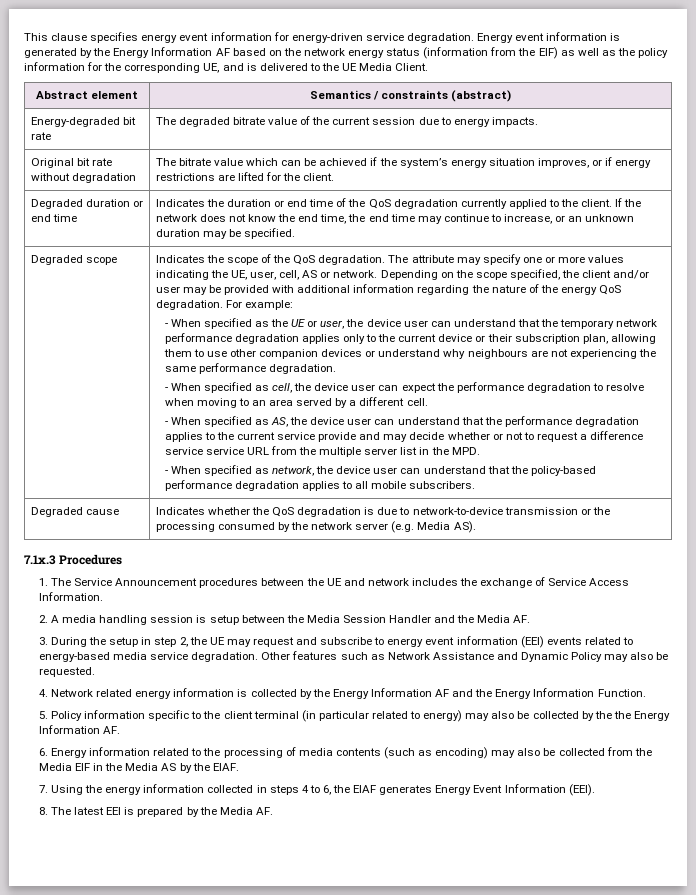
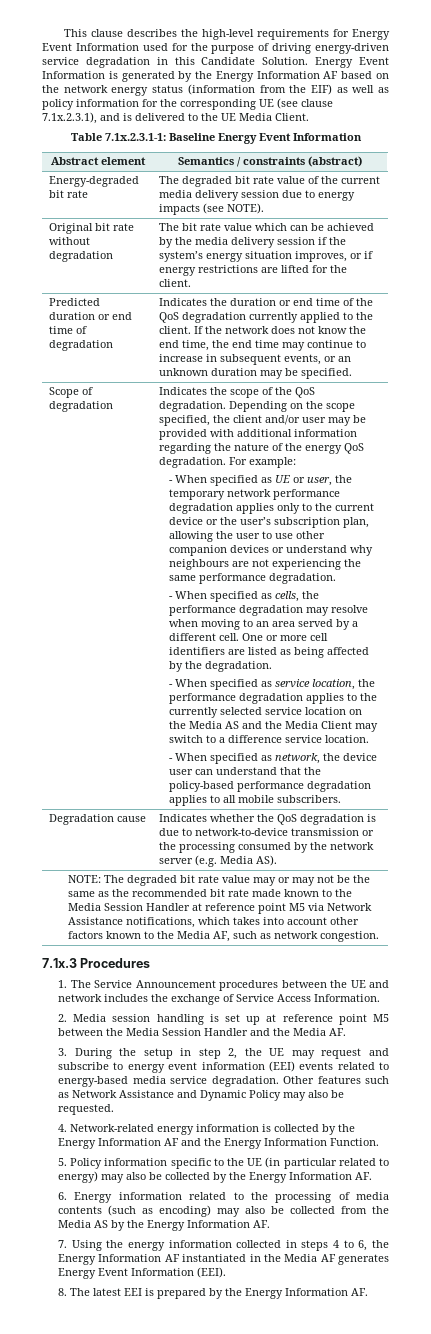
[90,32,608,43] specifies energy event information for energy-driven service degradation. Energy event information -> [126,29,390,40] [42,43,389,54] [42,57,389,68] [42,71,105,79] describes the high-level requirements for Energy Event Information used for the purpose of driving energy-driven service degradation in this Candidate Solution. Energy Event Information
[617,48,635,56] the -> (389, 90) none
[203,63,220,73] UE, -> [259,98,333,109] [42,112,97,124] UE (see clause 7.1x.2.3.1),
(429, 67) none -> [70,133,362,144] // Table 7.1x.2.3.1-1: Baseline Energy Event Information
[232,117,265,125] bitrate -> [234,176,274,184] bit rate
(371, 121) none -> [158,190,239,201] media delivery
[491,117,538,127] impacts. -> [158,203,264,215] impacts (see NOTE).
[178,158,211,166] bitrate -> [181,223,221,231] bit rate
(368, 162) none -> [158,237,315,248] by the media delivery session
[30,199,143,209] [30,214,77,222] Degraded duration or end time -> [48,298,100,306] [48,312,132,320] [48,326,87,334] [48,340,113,351] Predicted duration or end time of degradation
[504,214,553,224] increase, -> [158,354,321,365] increase in subsequent events,
[30,255,117,265] Degraded scope -> [48,387,93,398] [48,401,113,412] Scope of degradation
[388,254,625,265] [155,270,378,280] The attribute may specify one or more values indicating the UE, user, cell, AS or network. -> (226, 406) none
[271,319,289,327] the -> (272, 480) none
[366,319,559,327] device user can understand that the -> (352, 479) none
[487,334,512,342] their -> [219,517,271,525] the user’s
[163,349,192,357] them -> [215,531,260,539] the user
[272,382,603,393] cell, the device user can expect the performance degradation to -> [274,591,319,602] [168,605,329,616] cells, the performance degradation may
[164,416,484,427] // - When specified as AS, the device user can understand that -> [241,633,328,641] [168,647,369,658] [168,661,272,672] [168,679,355,690] One or more cell identifiers are listed as being affected by the degradation. // - When specified as service location,
[236,431,644,442] [164,446,480,457] current service provide and may decide whether or not to request a difference service service URL from the multiple server list in the MPD. -> [168,707,362,718] [168,721,378,732] [168,735,369,743] currently selected service location on the Media AS and the Media Client may switch to a difference service location.
[30,507,83,517] Degraded -> [48,814,114,825] Degradation
(476, 527) none -> [68,875,371,886] [68,889,353,897] [68,903,373,914] [68,917,360,928] [68,931,380,942] // NOTE: The degraded bit rate value may or may not be the same as the recommended bit rate made known to the Media Session Handler at reference point M5 via Network Assistance notifications, which takes into account other factors known to the Media AF, such as network congestion.
[50,615,239,625] A media handling session is setup -> [73,1014,389,1025] Media session handling is set up at reference point M5
[50,689,133,697] Network related -> [70,1124,155,1132] Network-related
[223,711,299,719] client terminal -> [247,1158,263,1166] UE
[613,711,631,719] the -> (247, 1176) none
[74,763,239,773] EIF in the Media AS by the EIAF. -> [94,1220,271,1231] AS by the Energy Information AF.
[353,785,377,793] EIAF -> [58,1254,336,1265] Energy Information AF instantiated in the Media AF
[219,807,253,815] Media -> [245,1288,349,1299] Energy Information

